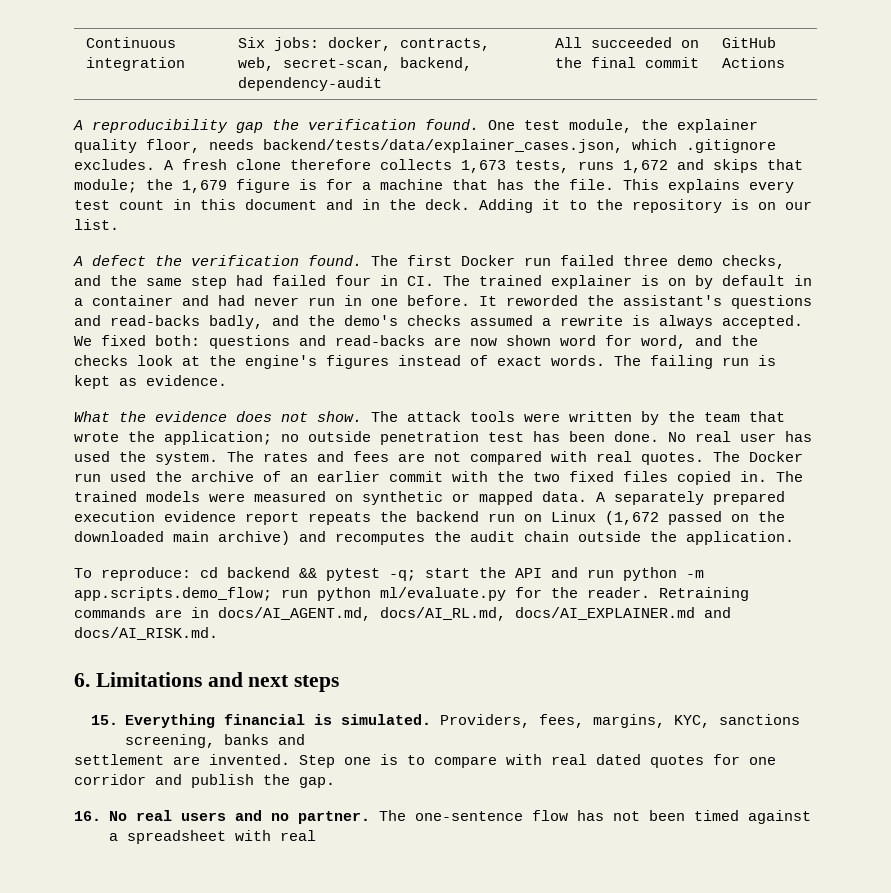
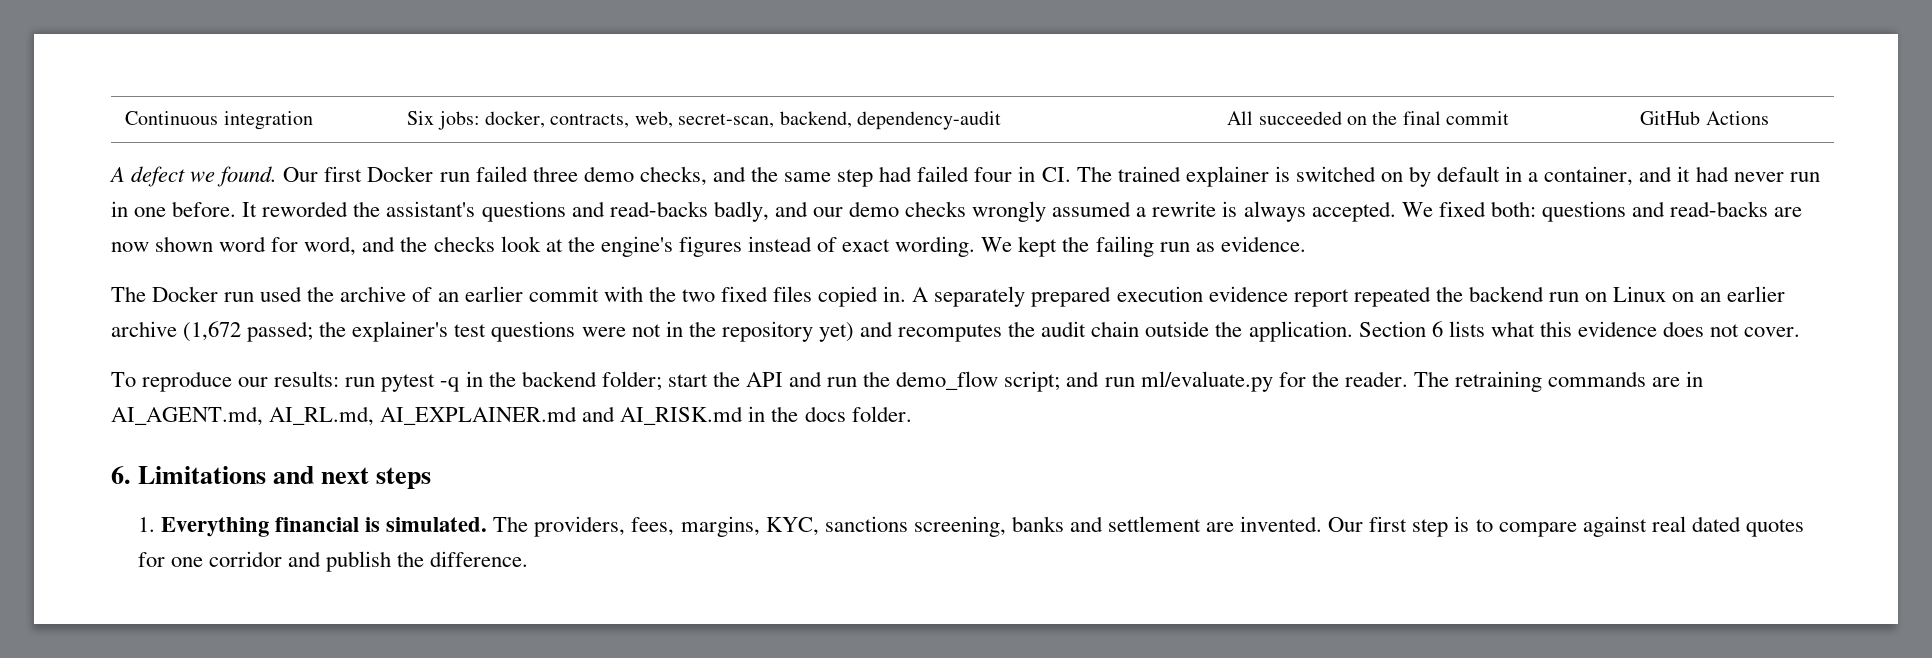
[92,119,758,133] [74,139,776,153] [74,159,803,173] [74,179,794,193] [74,199,812,213] [74,219,119,230] [73,255,398,266] reproducibility gap the verification found. One test module, the explainer quality floor, needs backend/tests/data/explainer_cases.json, which .gitignore excludes. A fresh clone therefore collects 1,673 tests, runs 1,672 and skips that module; the 1,679 figure is for a machine that has the file. This explains every test count in this document and in the deck. Adding it to the repository is on our list. // A defect the verification found. The -> [131,166,319,187] defect we found. Our
(659, 280) none -> [1295,166,1376,182] switched
[92,295,209,306] container and -> [1544,166,1691,186] container, and it
[308,315,461,326] the demo's checks -> [812,201,1047,222] our demo checks wrongly
[551,355,776,369] [74,375,227,389] [74,411,785,425] [74,431,812,445] [74,451,704,465] words. The failing run is kept as evidence. // What the evidence does not show. The attack tools were written by the team that wrote the application; no outside penetration test has been done. No real user has used the system. The rates and fees are not compared with real quotes. -> [895,236,1306,257] wording. We kept the failing run as evidence. //
[776,471,803,482] [74,491,587,505] The trained models were measured on synthetic or mapped data. -> (907, 294) none
[308,512,371,525] repeats -> [1353,286,1431,307] repeated
[605,511,785,525] [74,531,290,545] (1,672 passed on the downloaded main archive) -> [1672,286,1786,302] [111,321,854,342] on an earlier archive (1,672 passed; the explainer's test questions were not in the repository yet)
[74,567,416,581] // To reproduce: cd backend && pytest -q; -> [1358,321,1801,337] [111,371,662,392] Section 6 lists what this evidence does not cover. // To reproduce our results: run pytest -q in the backend folder;
[623,567,704,581] [74,587,371,601] python -m app.scripts.demo_flow; run python -> [863,371,1135,392] the demo_flow script; and run
[659,587,749,601] Retraining -> [1413,371,1542,392] The retraining
[218,607,731,621] [74,627,218,640] docs/AI_AGENT.md, docs/AI_RL.md, docs/AI_EXPLAINER.md and docs/AI_RISK.md. -> [111,406,912,426] AI_AGENT.md, AI_RL.md, AI_EXPLAINER.md and AI_RISK.md in the docs folder.
[90,715,118,725] 15. -> [137,517,155,532] 1.
[440,714,531,728] Providers, -> [493,516,626,537] The providers,
(306, 739) // -> (1103, 524) none
[299,755,371,768] Step one -> [1328,516,1449,537] Our first step
[506,754,542,765] with -> [1582,516,1647,537] against
[299,777,335,788] [74,810,811,824] [108,830,316,844] gap. // 16. No real users and no partner. The one-sentence flow has not been timed against a spreadsheet with real -> [430,551,529,567] difference.

